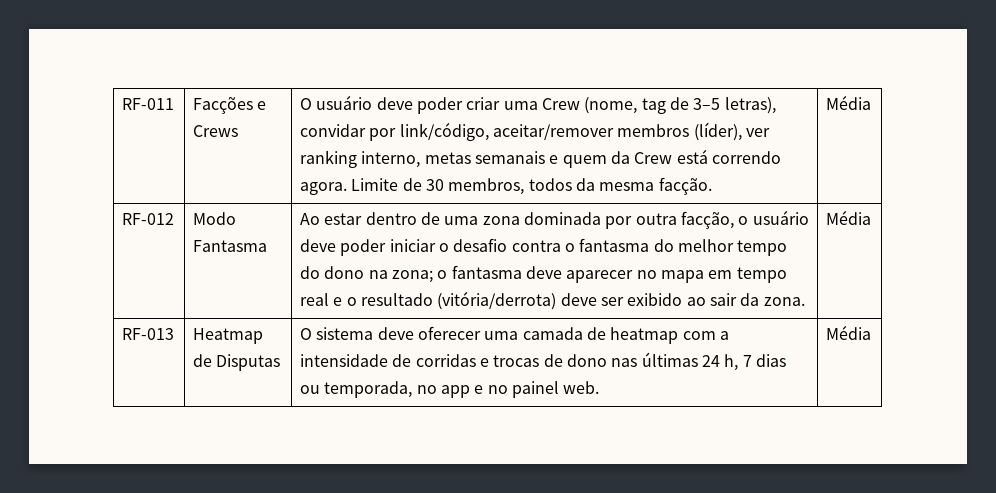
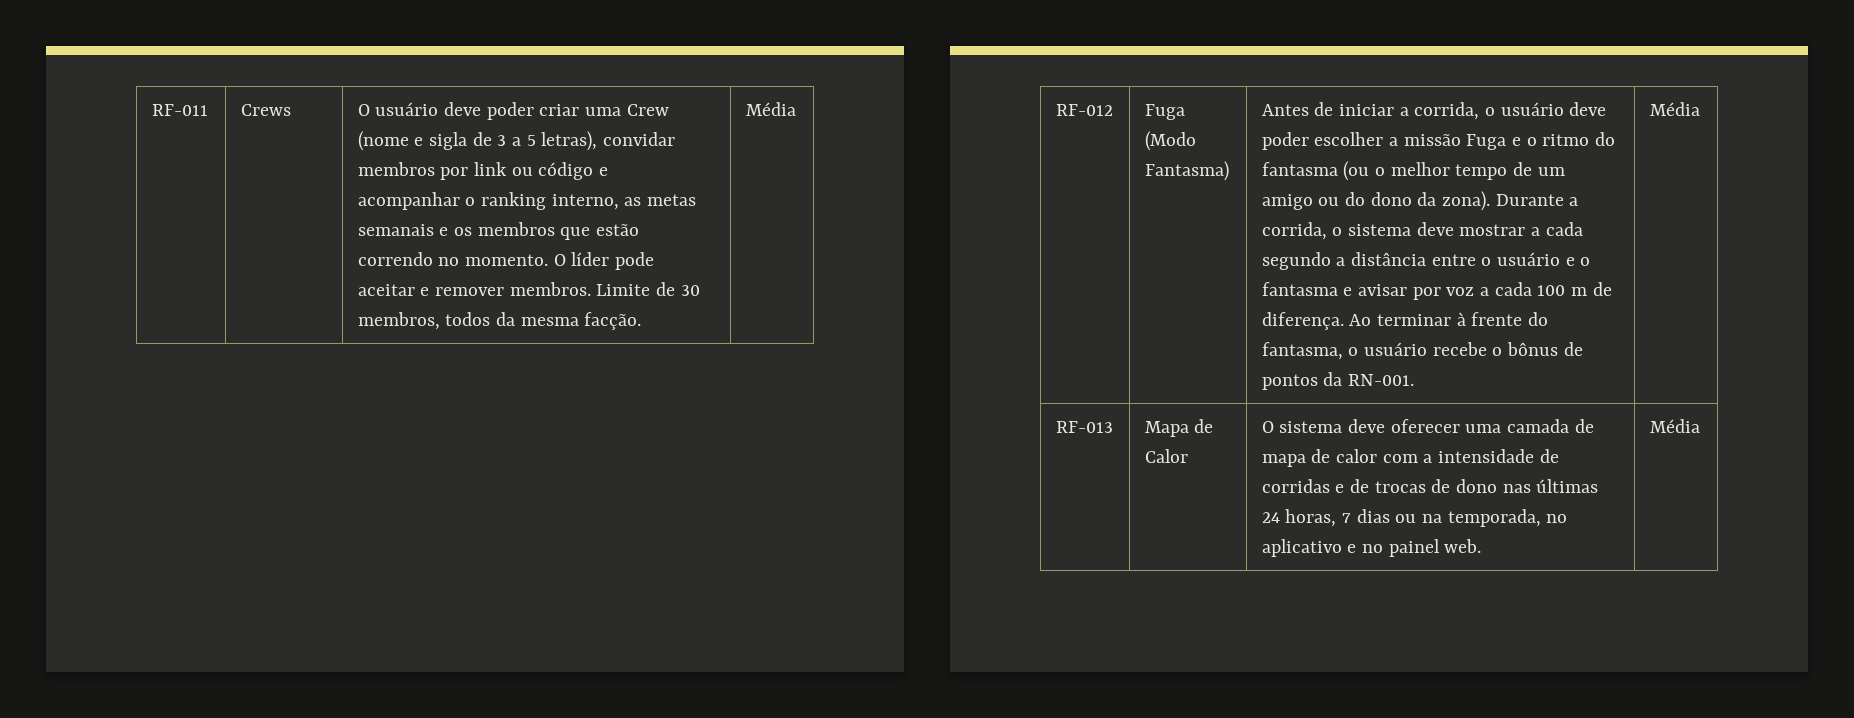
[193,97,267,114] Facções e -> (208, 110) none
[584,97,776,114] [300,122,770,141] (nome, tag de 3–5 letras), convidar por link/código, aceitar/remover membros (líder), ver -> [357,131,675,151] [357,162,608,180] [357,192,476,210] (nome e sigla de 3 a 5 letras), convidar membros por link ou código e acompanhar o
(421, 159) none -> [624,197,642,206] as
[562,149,781,168] [300,182,348,195] quem da Crew está correndo agora. -> [453,222,639,240] [357,252,654,270] [357,282,591,296] os membros que estão correndo no momento. O líder pode aceitar e remover membros.
[193,212,237,225] [193,240,268,252] [300,210,809,229] [300,238,788,256] [300,265,787,283] [300,291,805,310] Modo Fantasma | Ao estar dentro de uma zona dominada por outra facção, o usuário deve poder iniciar o desafio contra o fantasma do melhor tempo do dono na zona; o fantasma deve aparecer no mapa em tempo real e o resultado (vitória/derrota) deve ser exibido ao sair da zona. -> [1144,104,1185,120] [1144,131,1196,151] [1144,161,1229,181] [1261,102,1607,120] [1261,132,1615,150] [1261,161,1565,181] [1261,191,1579,211] [1261,222,1583,240] [1261,252,1591,270] [1261,282,1612,300] [1261,312,1548,330] [1261,342,1583,360] [1261,372,1414,390] Fuga (Modo Fantasma) | Antes de iniciar a corrida, o usuário deve poder escolher a missão Fuga e o ritmo do fantasma (ou o melhor tempo de um amigo ou do dono da zona). Durante a corrida, o sistema deve mostrar a cada segundo a distância entre o usuário e o fantasma e avisar por voz a cada 100 m de diferença. Ao terminar à frente do fantasma, o usuário recebe o bônus de pontos da RN-001.
[193,328,264,344] [193,354,281,371] Heatmap de Disputas -> [1144,419,1214,437] [1144,449,1188,463] Mapa de Calor
[610,327,679,344] heatmap -> [1261,449,1377,467] mapa de calor
(490, 362) none -> [1349,479,1369,493] de
[724,354,739,371] h, -> [1285,509,1337,527] horas,
(321, 389) none -> [1421,514,1442,523] na
[441,385,471,398] app -> [1261,539,1342,557] aplicativo

